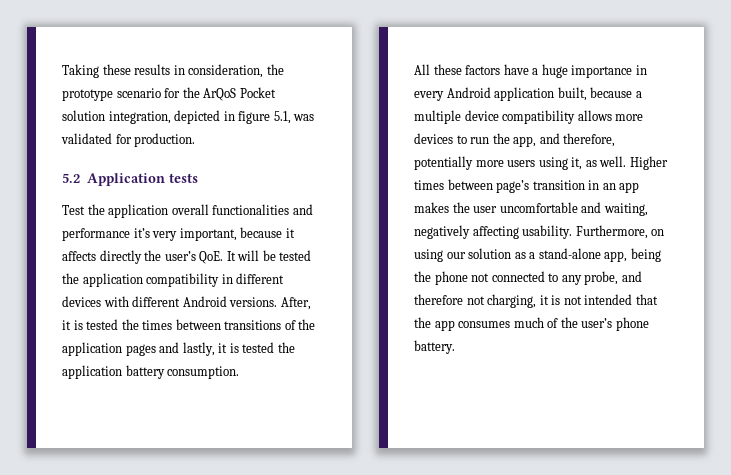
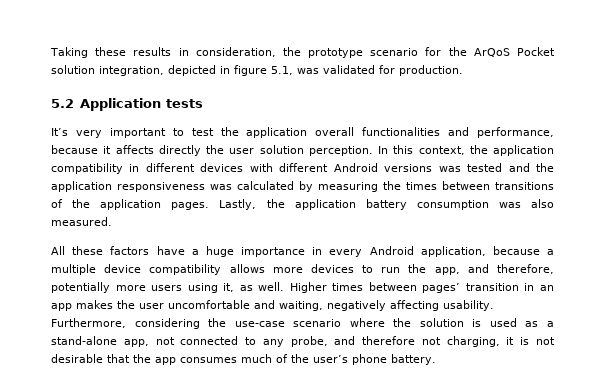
[62,205,85,215] Test -> [51,128,214,138] It’s very important to test
[62,228,237,241] performance it’s very important, -> [476,127,554,138] performance,
[164,250,312,264] user’s QoE. It will be tested -> [229,145,465,156] user solution perception. In this context,
[229,297,311,310] [62,319,119,330] versions. After, it is tested -> [384,163,554,172] [51,181,378,192] versions was tested and the application responsiveness was calculated by measuring
[125,342,295,356] [62,365,240,379] pages and lastly, it is tested the application battery consumption. -> [171,199,555,210] [51,217,112,226] pages. Lastly, the application battery consumption was also measured.
[494,87,587,101] application built, -> [420,246,486,257] application,
[496,180,530,193] page’s -> [422,283,461,293] pages’
[651,229,665,236] [414,248,512,262] on using our solution -> [134,318,517,329] considering the use-case scenario where the solution is used
[630,248,661,262] [414,271,468,285] being the phone -> (149, 343) none
[584,294,633,305] intended -> [51,354,103,363] desirable

